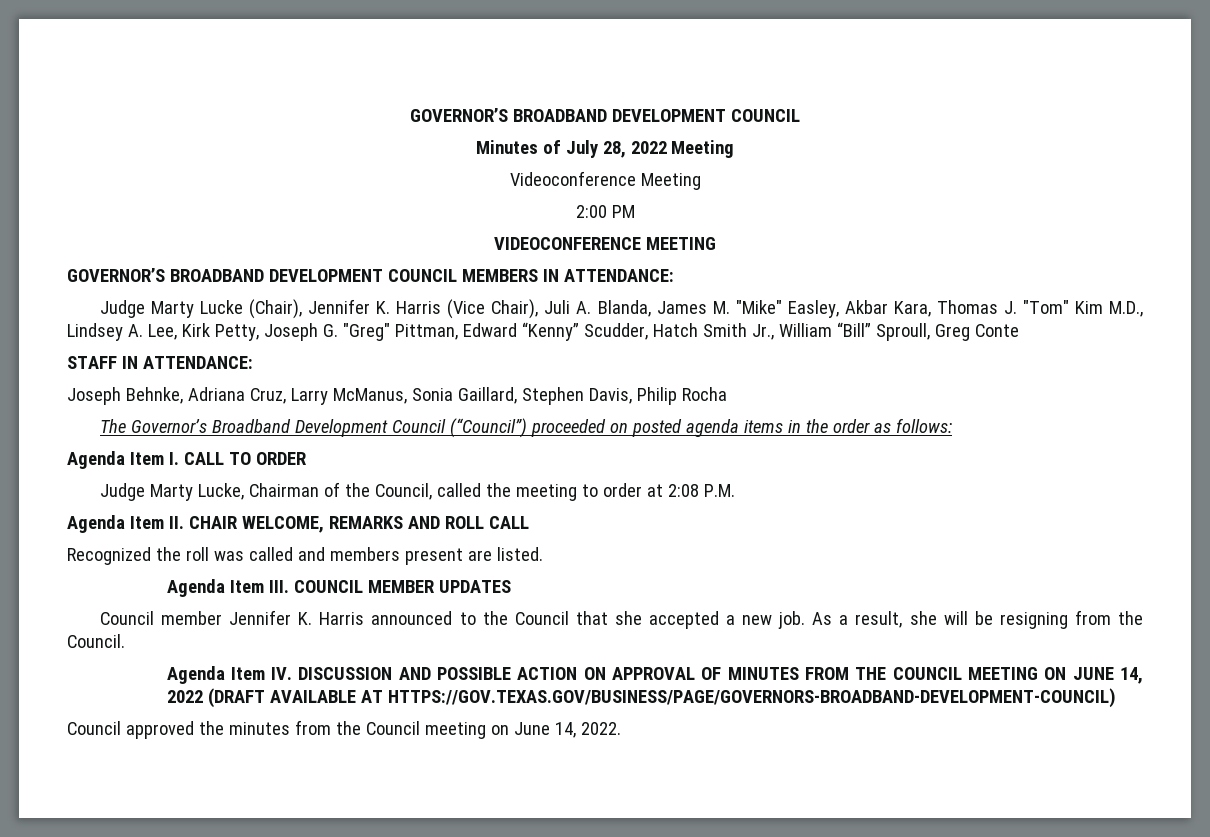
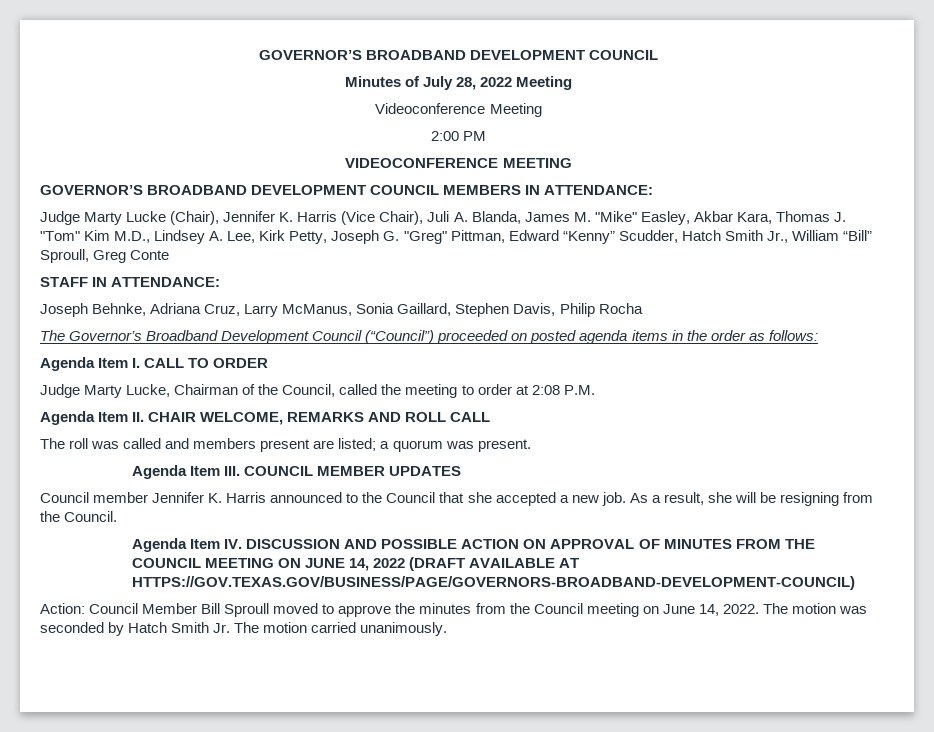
[67,547,181,565] Recognized the -> [40,438,65,449] The
[496,547,543,561] listed. -> [338,438,531,452] listed; a quorum was present.
[67,721,194,739] Council approved -> [40,603,392,617] Action: Council Member Bill Sproull moved to approve
(621, 728) none -> [762,603,867,614] [40,622,448,636] The motion was seconded by Hatch Smith Jr. The motion carried unanimously.

